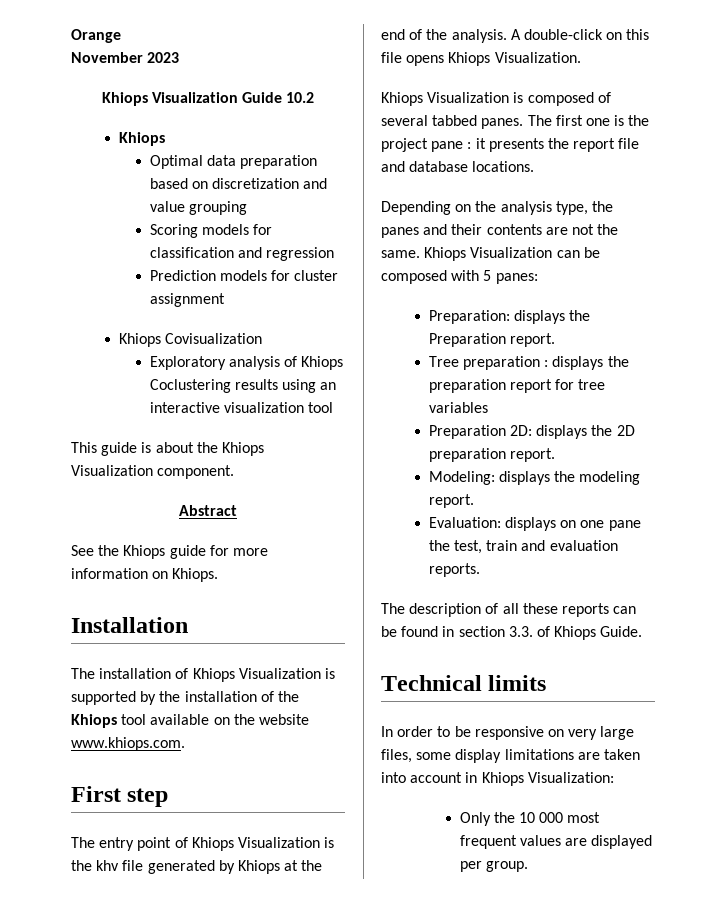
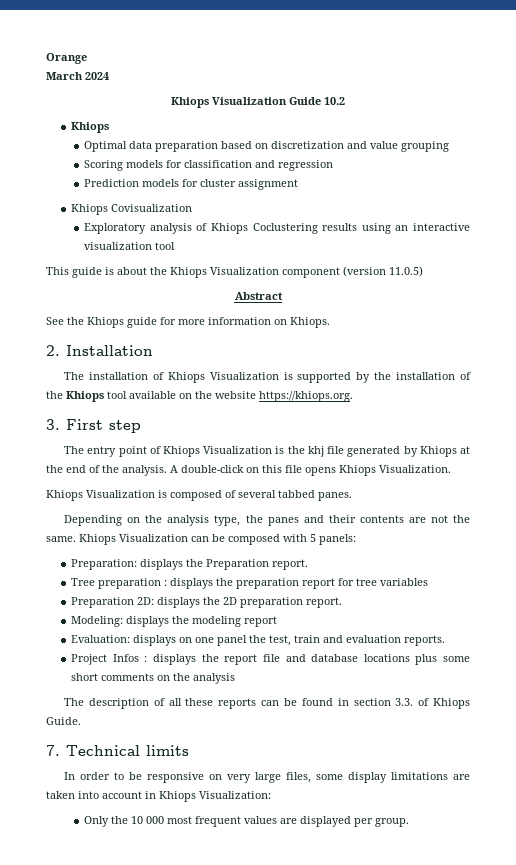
[71,52,180,63] November 2023 -> [46,72,109,80] March 2024
[157,465,235,479] component. -> [282,266,423,278] component (version 11.0.5)
(219, 575) none -> [46,345,60,356] 2.
[71,737,185,751] www.khiops.com. // -> [259,391,353,402] [46,419,60,430] https://khiops.org. // 3.
[96,860,120,871] khv -> [307,446,324,457] khj
[527,115,650,126] [381,138,640,152] [381,161,535,172] The first one is the project pane : it presents the report file and database locations. -> (352, 496) none
[495,273,538,284] panes: -> [319,534,356,545] panels:
[428,494,474,508] report. -> [244,616,278,627] report
[608,520,641,531] pane -> [217,635,248,646] panel
(480, 570) none -> [71,654,471,665] [71,673,236,684] // Project Infos : displays the report file and database locations plus some short comments on the analysis
(643, 631) none -> [46,745,60,756] 7.

